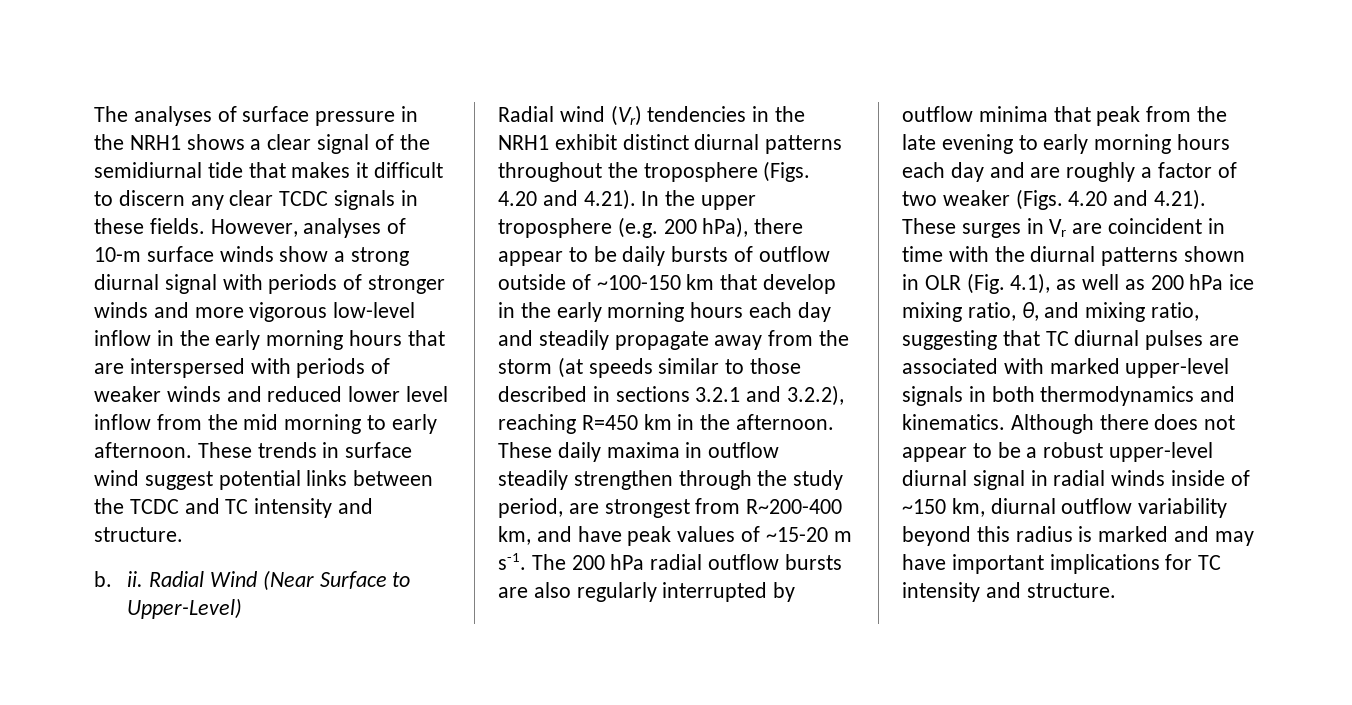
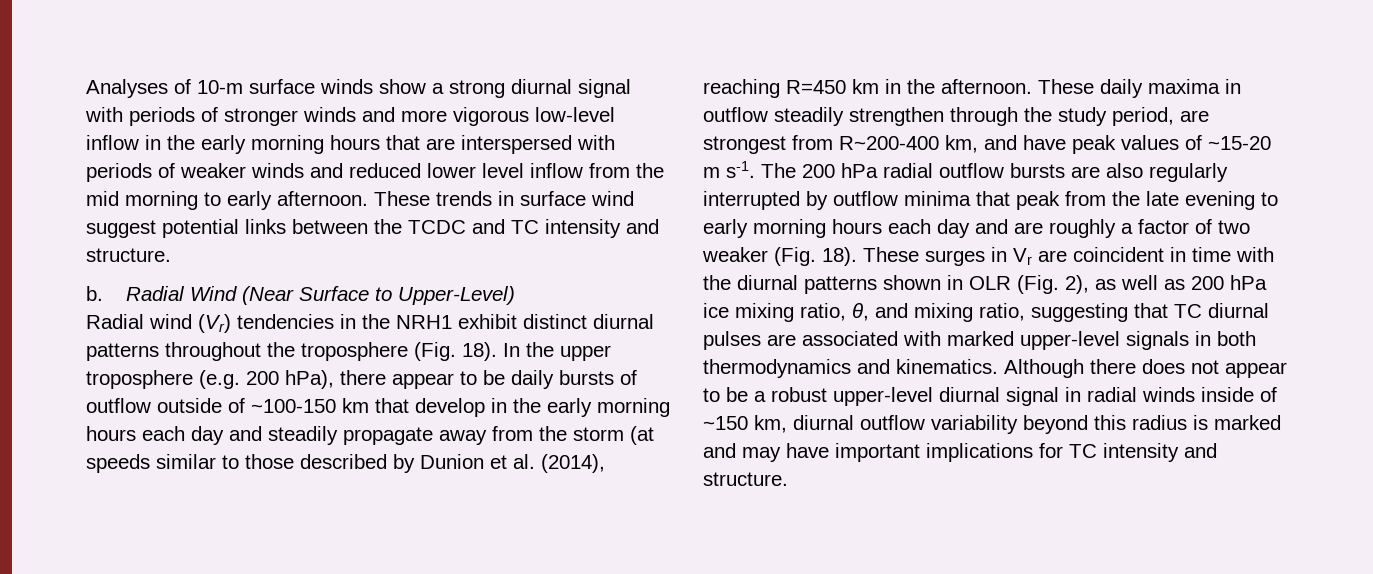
[94,106,419,126] [94,134,430,154] [94,162,444,178] [94,190,418,210] [94,218,382,238] The analyses of surface pressure in the NRH1 shows a clear signal of the semidiurnal tide that makes it difficult to discern any clear TCDC signals in these fields. However, analyses -> [86,79,168,98] Analyses
[127,571,144,587] ii. -> (103, 293) none
[763,161,811,182] [498,189,636,210] (Figs. 4.20 and 4.21). -> [414,342,497,361] (Fig. 18).
[592,385,845,406] in sections 3.2.1 and 3.2.2), -> [393,454,605,473] by Dunion et al. (2014),
[1015,189,1207,210] (Figs. 4.20 and 4.21). -> [774,247,857,266] (Fig. 18).
[1010,273,1051,294] 4.1), -> [1065,275,1089,294] 2),

